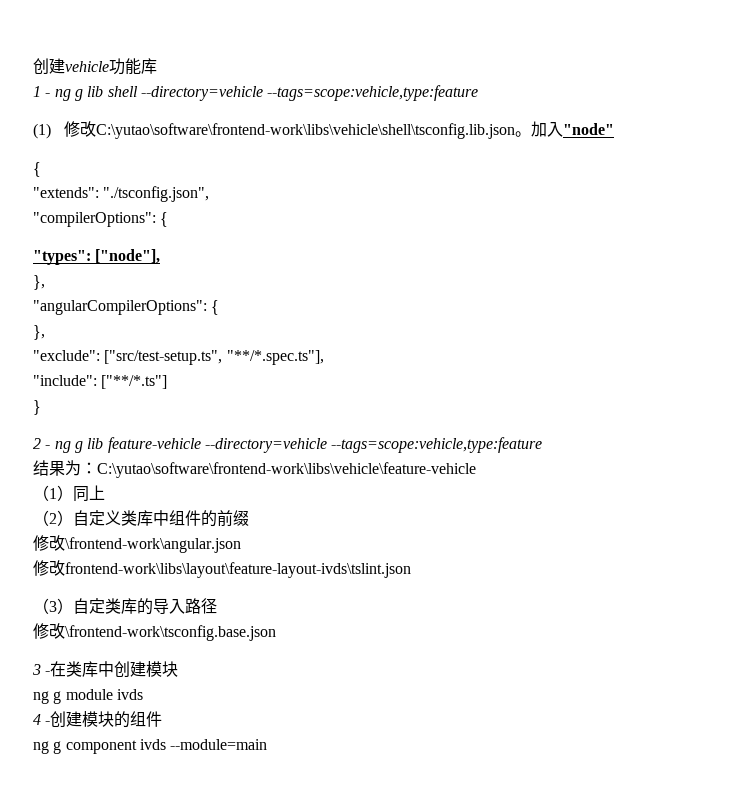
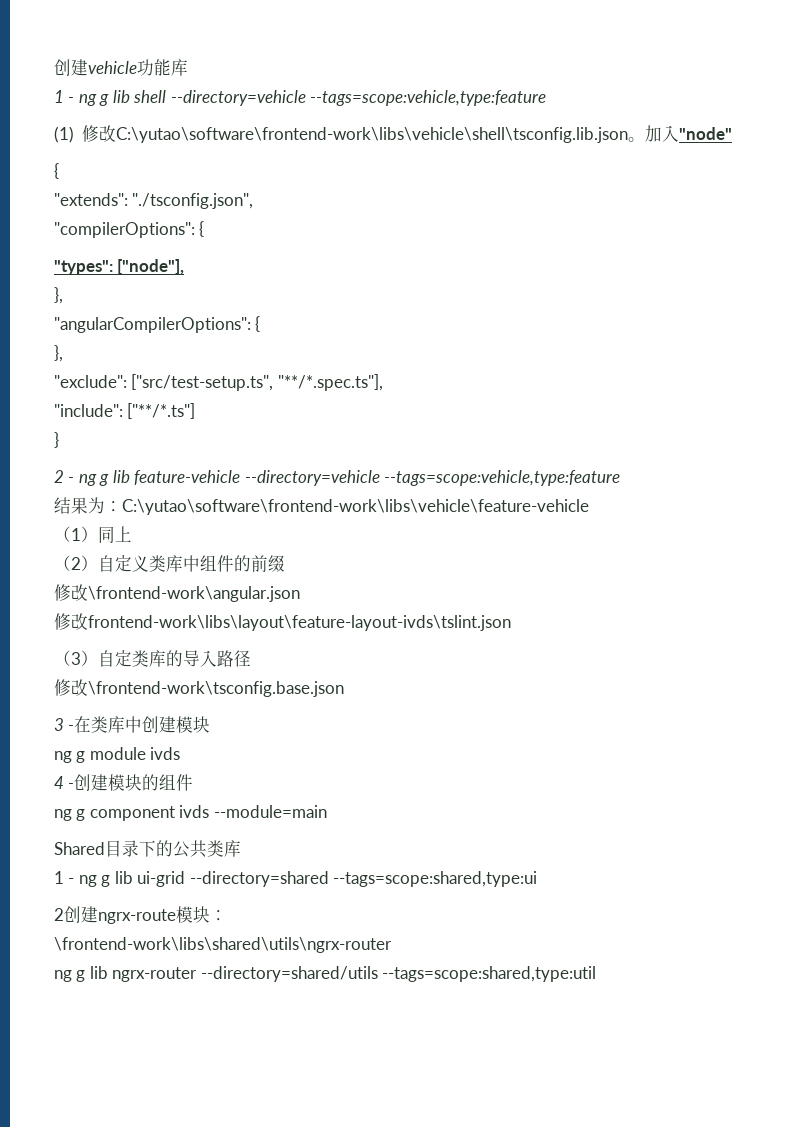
(268, 744) none -> [54,840,241,858] [54,871,538,887] [54,906,227,924] [54,937,392,953] [54,966,597,982] // Shared目录下的公共类库 // 1 - ng g lib ui-grid --directory=shared --tags=scope:shared,type:ui // 2创建ngrx-route模块： // \frontend-work\libs\shared\utils\ngrx-router // ng g lib ngrx-router --directory=shared/utils --tags=scope:shared,type:util

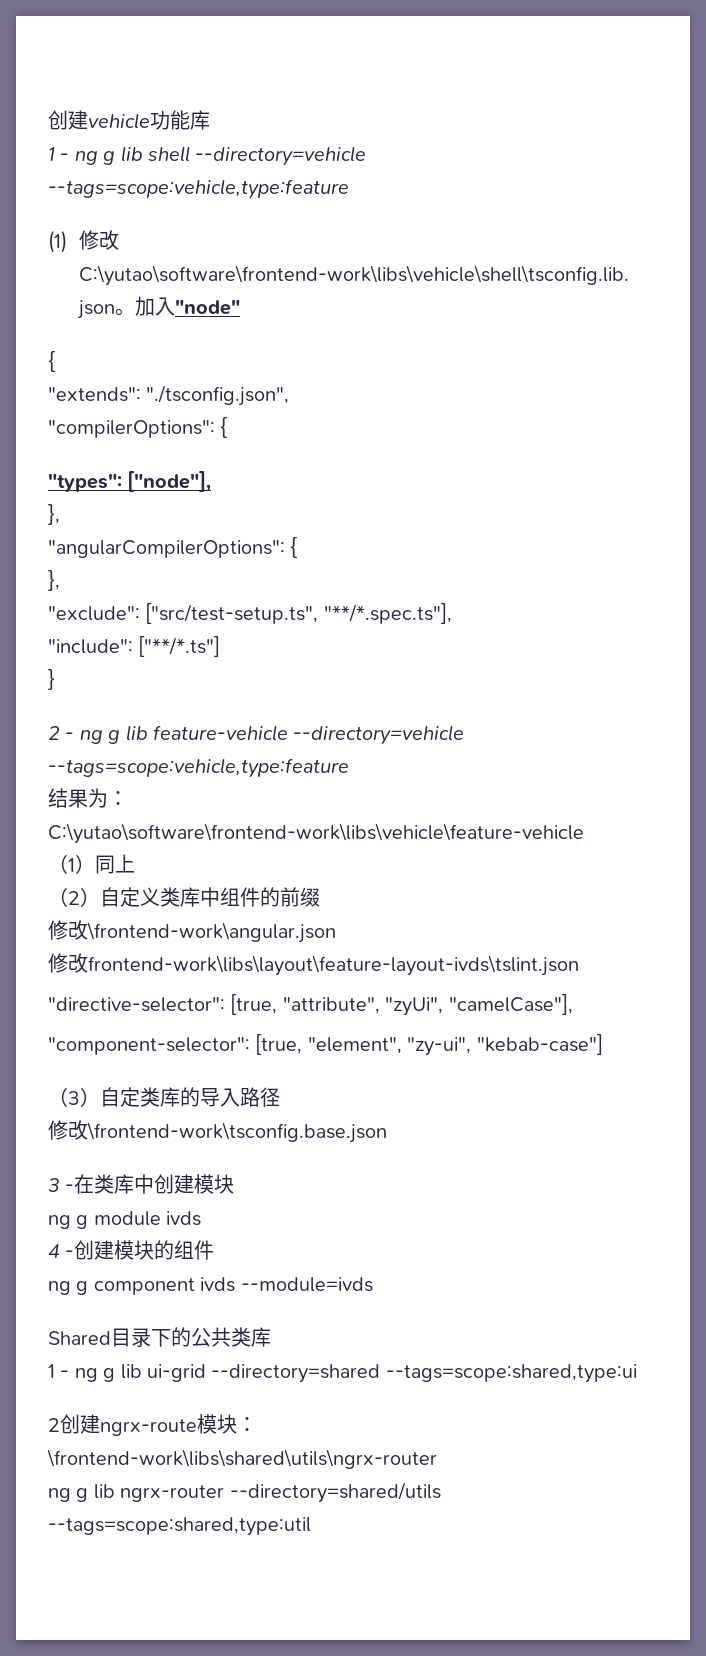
(511, 623) none -> [48,994,573,1016] [48,1034,603,1056] // "directive-selector": [true, "attribute", "zyUi", "camelCase"], // "component-selector": [true, "element", "zy-ui", "kebab-case"]
[213,805,327,818] --module=main -> [240,1277,373,1292] --module=ivds

